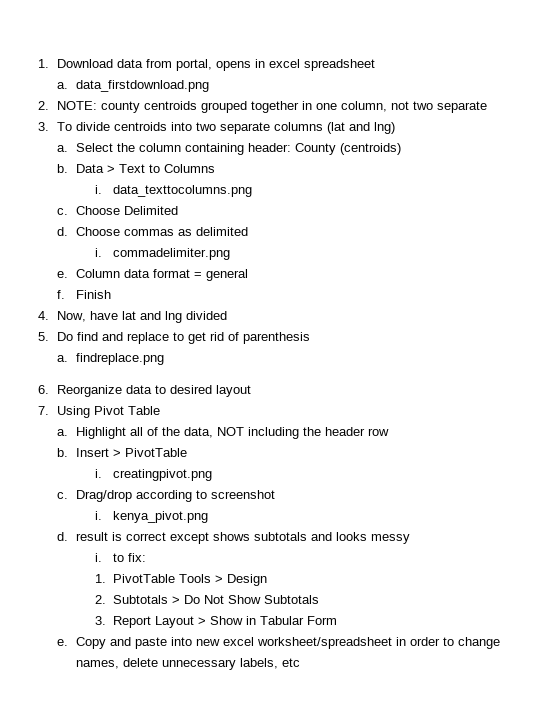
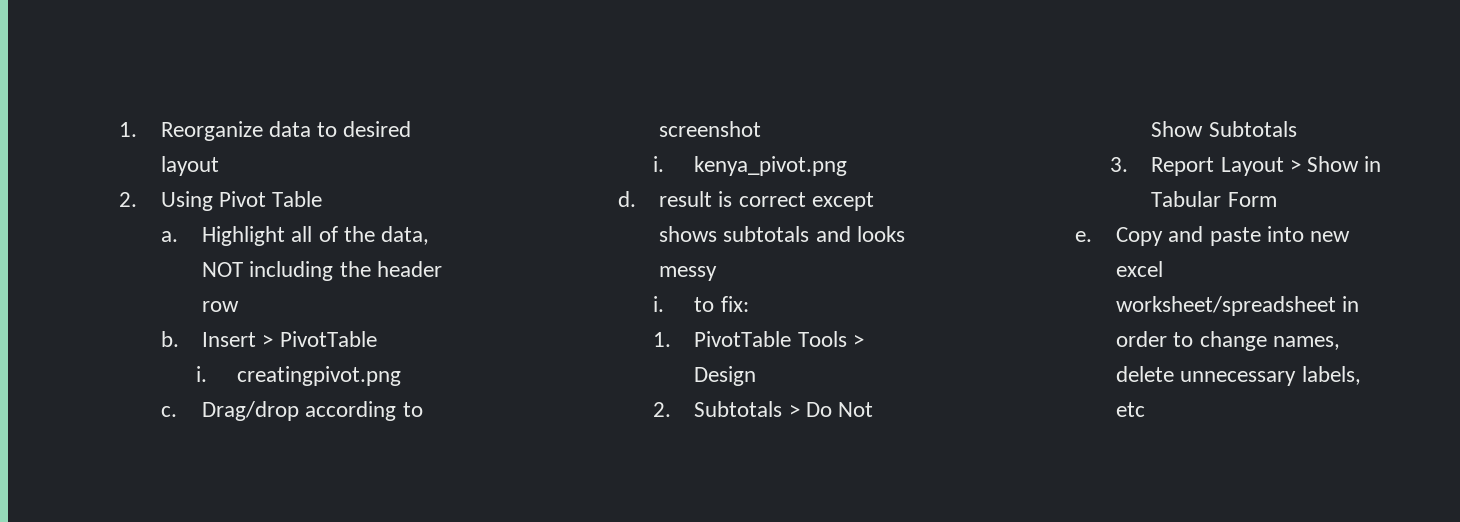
[37,59,375,71] [56,80,209,92] [37,101,487,113] [37,122,395,134] [56,143,401,155] [56,164,215,173] [94,185,253,197] [56,206,178,215] [56,227,248,236] [94,248,231,260] [56,269,248,281] [56,290,111,299] [37,311,227,323] [37,332,310,344] [56,353,164,365] [37,385,49,394] 1. Download data from portal, opens in excel spreadsheet // a. data_firstdownload.png // 2. NOTE: county centroids grouped together in one column, not two separate // 3. To divide centroids into two separate columns (lat and lng) // a. Select the column containing header: County (centroids) // b. Data > Text to Columns // i. data_texttocolumns.png // c. Choose Delimited // d. Choose commas as delimited // i. commadelimiter.png // e. Column data format = general // f. Finish // 4. Now, have lat and lng divided // 5. Do find and replace to get rid of parenthesis // a. findreplace.png // 6. -> [119,122,138,137] 1.
[37,406,49,415] 7. -> [119,192,138,207] 2.

